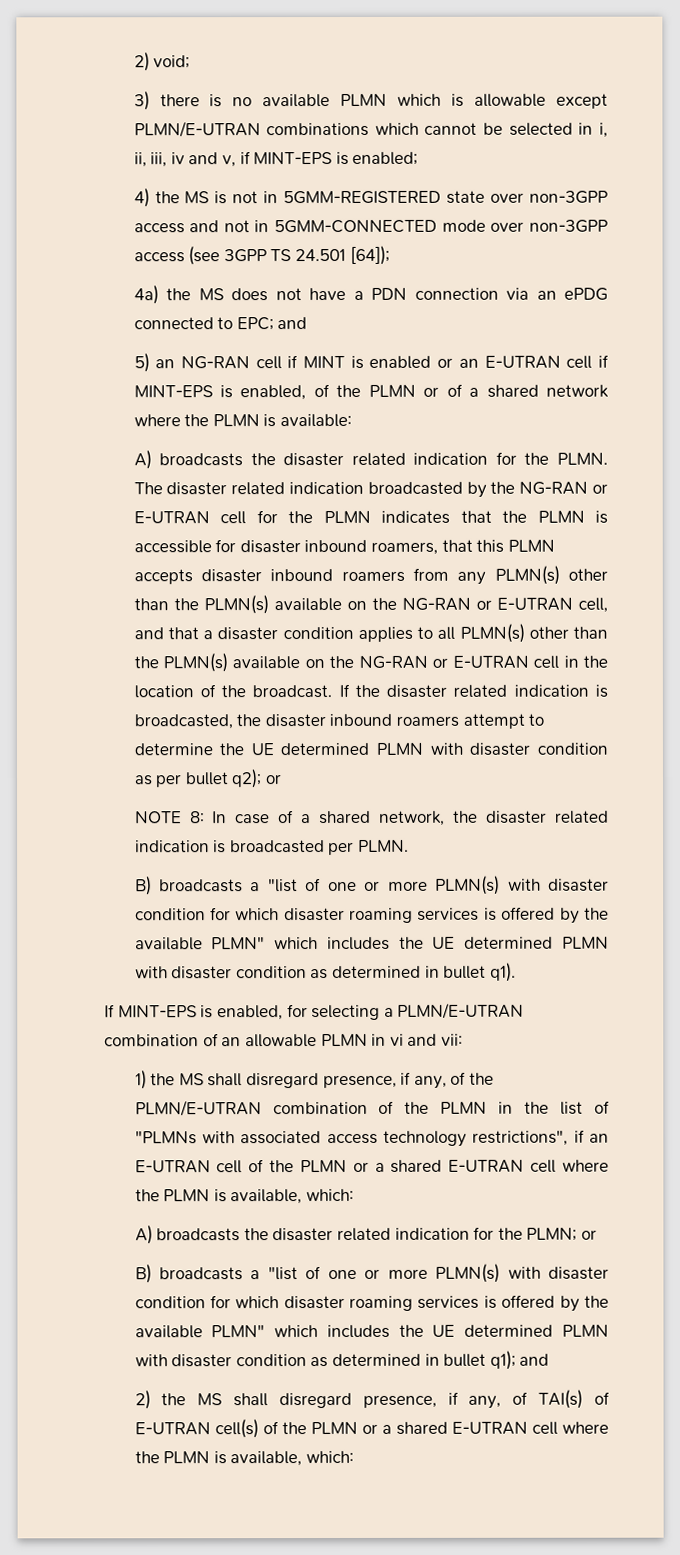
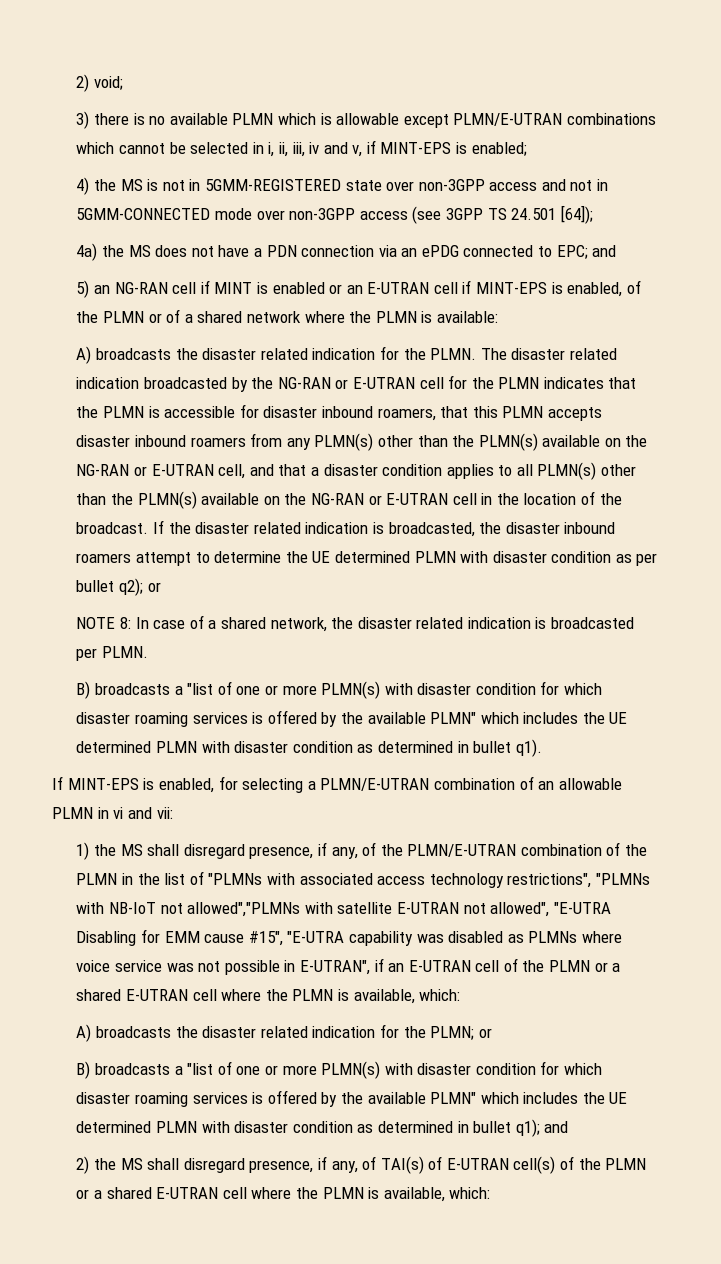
(569, 1138) none -> [595,873,650,885] [76,902,611,917] [76,929,622,946] [76,960,370,975] "PLMNs with NB-IoT not allowed","PLMNs with satellite E-UTRAN not allowed", "E-UTRA Disabling for EMM cause #15", "E-UTRA capability was disabled as PLMNs where voice service was not possible in E-UTRAN",

